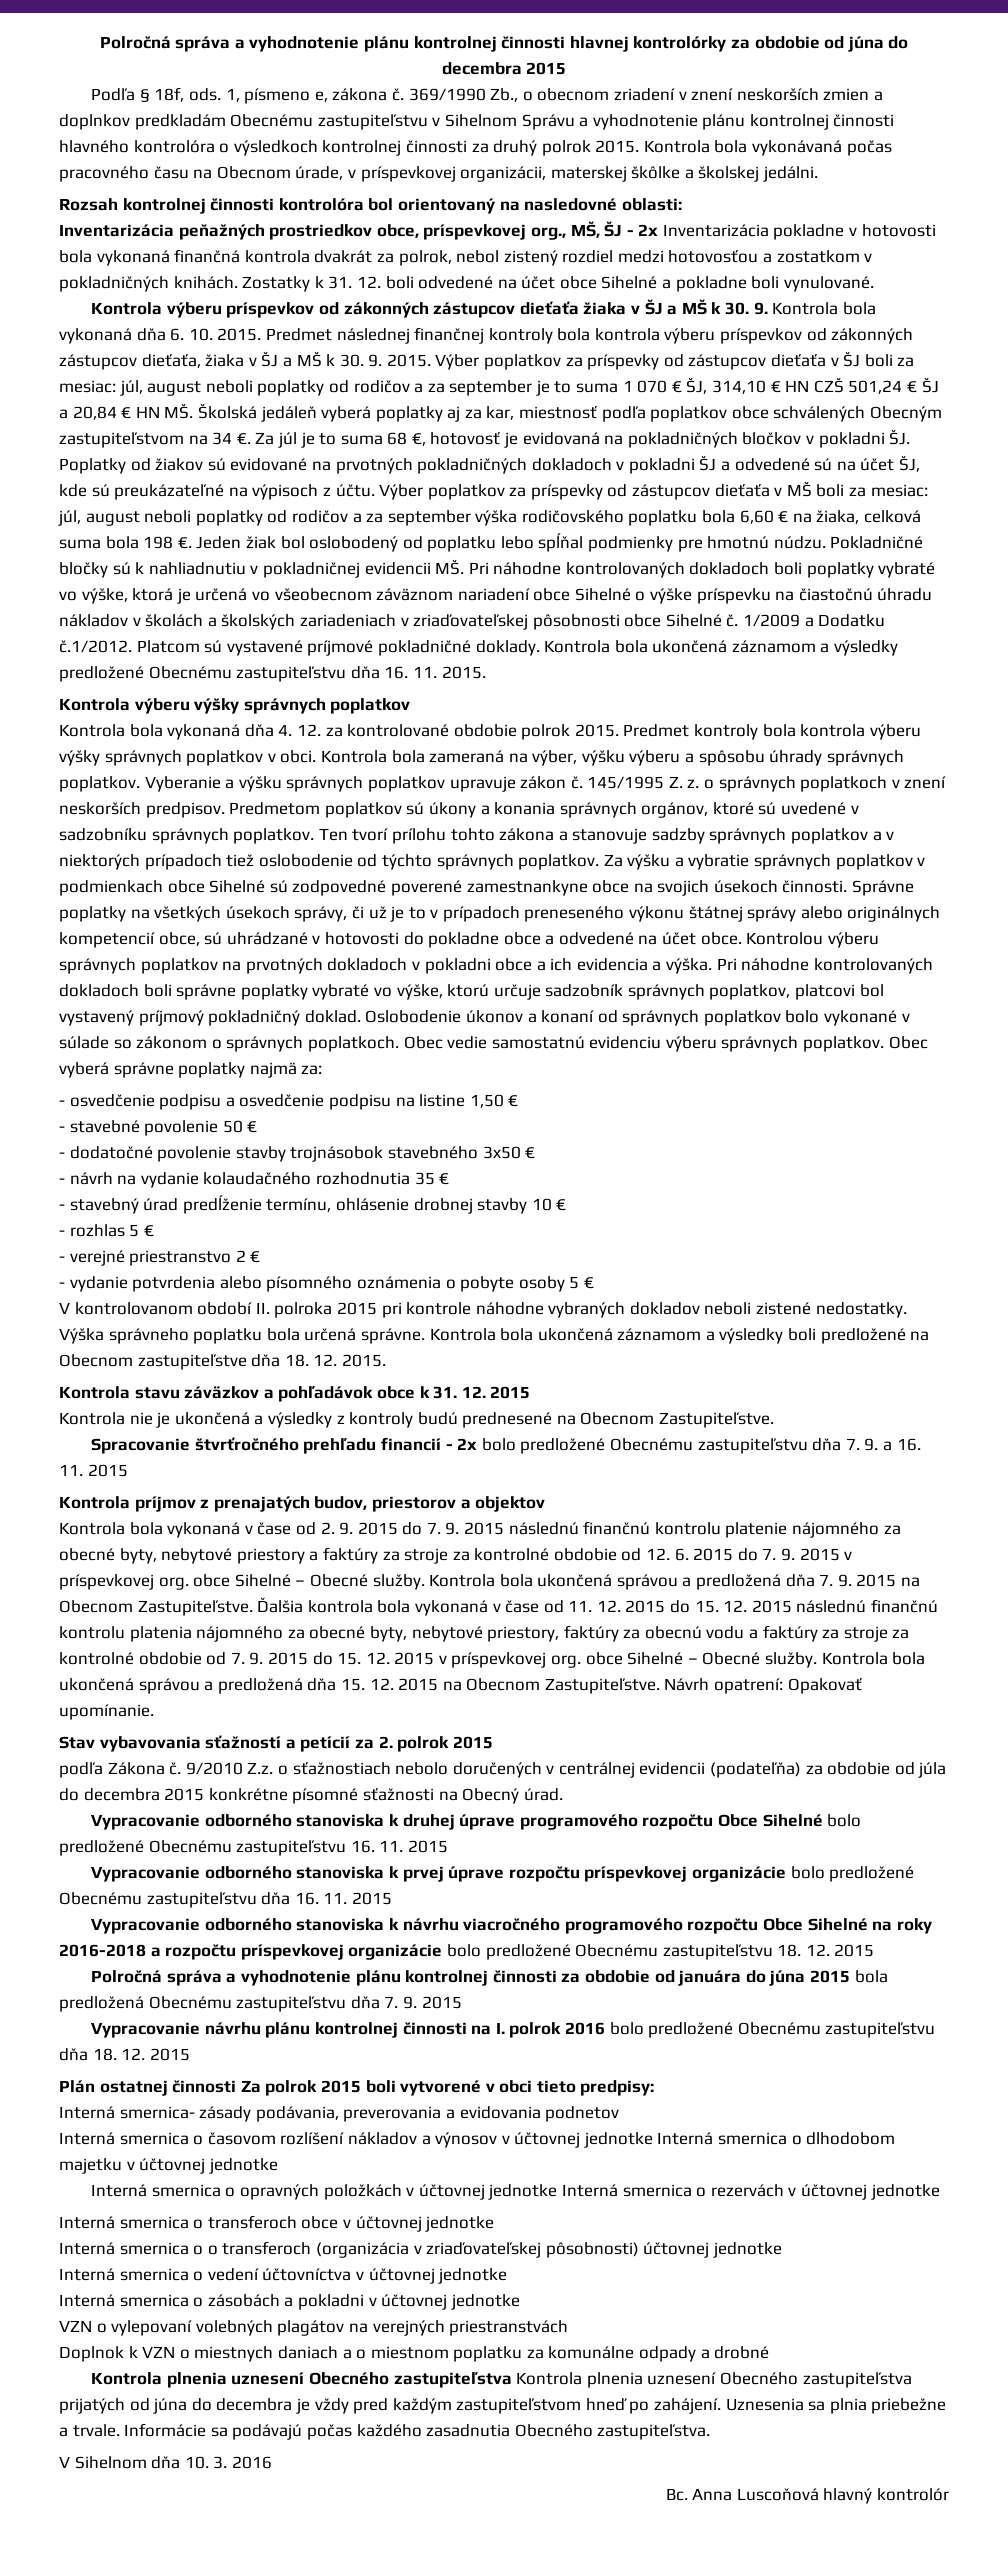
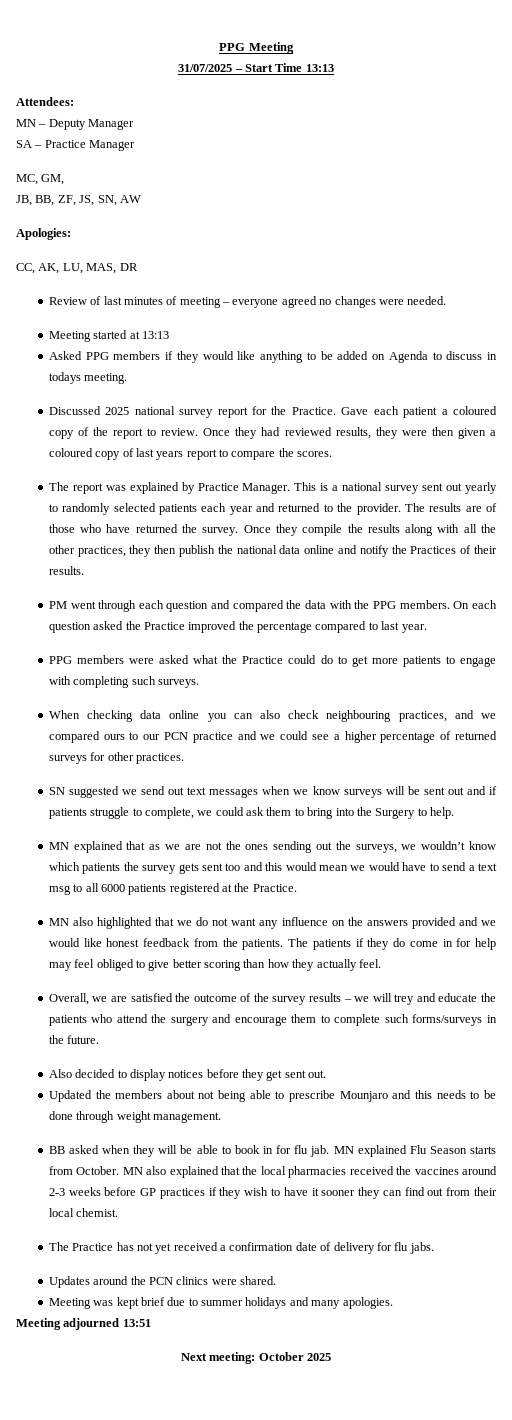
[99,36,909,52] [441,62,567,75] [91,87,883,104] [59,114,895,130] [59,140,892,156] [59,166,819,182] [59,198,682,214] [59,221,936,240] [59,249,873,266] [59,276,874,292] [91,299,876,318] [59,327,914,344] [59,351,915,370] [59,377,939,396] [59,403,943,422] [59,429,911,448] [59,455,921,474] [59,481,928,500] [58,510,922,526] [59,533,924,552] [59,559,936,578] [59,588,933,604] [59,614,886,630] [59,640,899,656] [59,666,486,682] [59,698,411,714] [59,724,921,740] [59,750,904,766] [59,776,947,792] [59,802,859,818] [59,828,895,844] [59,854,926,870] [59,880,915,896] [59,906,941,922] [59,932,879,948] [59,958,933,974] [59,984,884,1000] [59,1010,910,1026] [59,1036,928,1052] [59,1062,323,1078] [59,1094,519,1110] [59,1120,258,1136] [59,1146,536,1162] [59,1172,450,1188] [59,1195,567,1214] [59,1224,154,1237] [59,1250,261,1266] [59,1276,594,1292] [59,1302,907,1318] [59,1328,930,1344] [59,1354,386,1370] [59,1386,531,1402] [59,1412,775,1428] [91,1437,921,1454] [59,1464,128,1477] [59,1496,546,1512] [59,1521,901,1538] [59,1547,853,1564] [59,1574,921,1590] [59,1597,939,1616] [59,1625,910,1642] [59,1652,926,1668] [59,1678,863,1694] [59,1704,154,1720] [59,1735,493,1752] [59,1762,947,1778] [59,1788,563,1804] [91,1814,862,1830] [59,1840,448,1856] [91,1866,915,1882] [59,1892,392,1908] [91,1918,932,1934] [59,1944,875,1960] [91,1970,888,1986] [59,1996,462,2012] [91,2022,936,2038] [59,2048,190,2061] [59,2080,655,2096] [59,2106,620,2122] [59,2132,896,2148] [59,2158,278,2174] [91,2184,940,2200] [59,2215,495,2232] [59,2241,782,2258] [59,2268,508,2284] [59,2294,520,2310] [59,2320,569,2336] [59,2346,770,2362] [91,2372,912,2388] [59,2398,947,2414] [59,2423,711,2440] [59,2456,272,2469] [665,2488,950,2504] Polročná správa a vyhodnotenie plánu kontrolnej činnosti hlavnej kontrolórky za obdobie od júna do decembra 2015 // Podľa § 18f, ods. 1, písmeno e, zákona č. 369/1990 Zb., o obecnom zriadení v znení neskorších zmien a doplnkov predkladám Obecnému zastupiteľstvu v Sihelnom Správu a vyhodnotenie plánu kontrolnej činnosti hlavného kontrolóra o výsledkoch kontrolnej činnosti za druhý polrok 2015. Kontrola bola vykonávaná počas pracovného času na Obecnom úrade, v príspevkovej organizácii, materskej škôlke a školskej jedálni. // Rozsah kontrolnej činnosti kontrolóra bol orientovaný na nasledovné oblasti: // Inventarizácia peňažných prostriedkov obce, príspevkovej org., MŠ, ŠJ - 2x Inventarizácia pokladne v hotovosti bola vykonaná finančná kontrola dvakrát za polrok, nebol zistený rozdiel medzi hotovosťou a zostatkom v pokladničných knihách. Zostatky k 31. 12. boli odvedené na účet obce Sihelné a pokladne boli vynulované. // Kontrola výberu príspevkov od zákonných zástupcov dieťaťa žiaka v ŠJ a MŠ k 30. 9. Kontrola bola vykonaná dňa 6. 10. 2015. Predmet následnej finančnej kontroly bola kontrola výberu príspevkov od zákonných zástupcov dieťaťa, žiaka v ŠJ a MŠ k 30. 9. 2015. Výber poplatkov za príspevky od zástupcov dieťaťa v ŠJ boli za mesiac: júl, august neboli poplatky od rodičov a za september je to suma 1 070 € ŠJ, 314,10 € HN CZŠ 501,24 € ŠJ a 20,84 € HN MŠ. Školská jedáleň vyberá poplatky aj za kar, miestnosť podľa poplatkov obce schválených Obecným zastupiteľstvom na 34 €. Za júl je to suma 68 €, hotovosť je evidovaná na pokladničných bločkov v pokladni ŠJ. Poplatky od žiakov sú evidované na prvotných pokladničných dokladoch v pokladni ŠJ a odvedené sú na účet ŠJ, kde sú preukázateľné na výpisoch z účtu. Výber poplatkov za príspevky od zástupcov dieťaťa v MŠ boli za mesiac: júl, august neboli poplatky od rodičov a za september výška rodičovského poplatku bola 6,60 € na žiaka, celková suma bola 198 €. Jeden žiak bol oslobodený od poplatku lebo spĺňal podmienky pre hmotnú núdzu. Pokladničné bločky sú k nahliadnutiu v pokladničnej evidencii MŠ. Pri náhodne kontrolovaných dokladoch boli poplatky vybraté vo výške, ktorá je určená vo všeobecnom záväznom nariadení obce Sihelné o výške príspevku na čiastočnú úhradu nákladov v školách a školských zariadeniach v zriaďovateľskej pôsobnosti obce Sihelné č. 1/2009 a Dodatku č.1/2012. Platcom sú vystavené príjmové pokladničné doklady. Kontrola bola ukončená záznamom a výsledky predložené Obecnému zastupiteľstvu dňa 16. 11. 2015. // Kontrola výberu výšky správnych poplatkov // Kontrola bola vykonaná dňa 4. 12. za kontrolované obdobie polrok 2015. Predmet kontroly bola kontrola výberu výšky správnych poplatkov v obci. Kontrola bola zameraná na výber, výšku výberu a spôsobu úhrady správnych poplatkov. Vyberanie a výšku správnych poplatkov upravuje zákon č. 145/1995 Z. z. o správnych poplatkoch v znení neskorších predpisov. Predmetom poplatkov sú úkony a konania správnych orgánov, ktoré sú uvedené v sadzobníku správnych poplatkov. Ten tvorí prílohu tohto zákona a stanovuje sadzby správnych poplatkov a v niektorých prípadoch tiež oslobodenie od týchto správnych poplatkov. Za výšku a vybratie správnych poplatkov v podmienkach obce Sihelné sú zodpovedné poverené zamestnankyne obce na svojich úsekoch činnosti. Správne poplatky na všetkých úsekoch správy, či už je to v prípadoch preneseného výkonu štátnej správy alebo originálnych kompetencií obce, sú uhrádzané v hotovosti do pokladne obce a odvedené na účet obce. Kontrolou výberu správnych poplatkov na prvotných dokladoch v pokladni obce a ich evidencia a výška. Pri náhodne kontrolovaných dokladoch boli správne poplatky vybraté vo výške, ktorú určuje sadzobník správnych poplatkov, platcovi bol vystavený príjmový pokladničný doklad. Oslobodenie úkonov a konaní od správnych poplatkov bolo vykonané v súlade so zákonom o správnych poplatkoch. Obec vedie samostatnú evidenciu výberu správnych poplatkov. Obec vyberá správne poplatky najmä za: // - osvedčenie podpisu a osvedčenie podpisu na listine 1,50 € // - stavebné povolenie 50 € // - dodatočné povolenie stavby trojnásobok stavebného 3x50 € // - návrh na vydanie kolaudačného rozhodnutia 35 € // - stavebný úrad predĺženie termínu, ohlásenie drobnej stavby 10 € // - rozhlas 5 € // - verejné priestranstvo 2 € // - vydanie potvrdenia alebo písomného oznámenia o pobyte osoby 5 € // V kontrolovanom období II. polroka 2015 pri kontrole náhodne vybraných dokladov neboli zistené nedostatky. Výška správneho poplatku bola určená správne. Kontrola bola ukončená záznamom a výsledky boli predložené na Obecnom zastupiteľstve dňa 18. 12. 2015. // Kontrola stavu záväzkov a pohľadávok obce k 31. 12. 2015 // Kontrola nie je ukončená a výsledky z kontroly budú prednesené na Obecnom Zastupiteľstve. // Spracovanie štvrťročného prehľadu financií - 2x bolo predložené Obecnému zastupiteľstvu dňa 7. 9. a 16. 11. 2015 // Kontrola príjmov z prenajatých budov, priestorov a objektov // Kontrola bola vykonaná v čase od 2. 9. 2015 do 7. 9. 2015 následnú finančnú kontrolu platenie nájomného za obecné byty, nebytové priestory a faktúry za stroje za kontrolné obdobie od 12. 6. 2015 do 7. 9. 2015 v príspevkovej org. obce Sihelné – Obecné služby. Kontrola bola ukončená správou a predložená dňa 7. 9. 2015 na Obecnom Zastupiteľstve. Ďalšia kontrola bola vykonaná v čase od 11. 12. 2015 do 15. 12. 2015 následnú finančnú kontrolu platenia nájomného za obecné byty, nebytové priestory, faktúry za obecnú vodu a faktúry za stroje za kontrolné obdobie od 7. 9. 2015 do 15. 12. 2015 v príspevkovej org. obce Sihelné – Obecné služby. Kontrola bola ukončená správou a predložená dňa 15. 12. 2015 na Obecnom Zastupiteľstve. Návrh opatrení: Opakovať upomínanie. // Stav vybavovania sťažností a petícií za 2. polrok 2015 // podľa Zákona č. 9/2010 Z.z. o sťažnostiach nebolo doručených v centrálnej evidencii (podateľňa) za obdobie od júla do decembra 2015 konkrétne písomné sťažnosti na Obecný úrad. // Vypracovanie odborného stanoviska k druhej úprave programového rozpočtu Obce Sihelné bolo predložené Obecnému zastupiteľstvu 16. 11. 2015 // Vypracovanie odborného stanoviska k prvej úprave rozpočtu príspevkovej organizácie bolo predložené Obecnému zastupiteľstvu dňa 16. 11. 2015 // Vypracovanie odborného stanoviska k návrhu viacročného programového rozpočtu Obce Sihelné na roky 2016-2018 a rozpočtu príspevkovej organizácie bolo predložené Obecnému zastupiteľstvu 18. 12. 2015 // Polročná správa a vyhodnotenie plánu kontrolnej činnosti za obdobie od januára do júna 2015 bola predložená Obecnému zastupiteľstvu dňa 7. 9. 2015 // Vypracovanie návrhu plánu kontrolnej činnosti na I. polrok 2016 bolo predložené Obecnému zastupiteľstvu dňa 18. 12. 2015 // Plán ostatnej činnosti Za polrok 2015 boli vytvorené v obci tieto predpisy: // Interná smernica- zásady podávania, preverovania a evidovania podnetov // Interná smernica o časovom rozlíšení nákladov a výnosov v účtovnej jednotke Interná smernica o dlhodobom majetku v účtovnej jednotke // Interná smernica o opravných položkách v účtovnej jednotke Interná smernica o rezervách v účtovnej jednotke // Interná smernica o transferoch obce v účtovnej jednotke // Interná smernica o o transferoch (organizácia v zriaďovateľskej pôsobnosti) účtovnej jednotke // Interná smernica o vedení účtovníctva v účtovnej jednotke // Interná smernica o zásobách a pokladni v účtovnej jednotke // VZN o vylepovaní volebných plagátov na verejných priestranstvách // Doplnok k VZN o miestnych daniach a o miestnom poplatku za komunálne odpady a drobné // Kontrola plnenia uznesení Obecného zastupiteľstva Kontrola plnenia uznesení Obecného zastupiteľstva prijatých od júna do decembra je vždy pred každým zastupiteľstvom hneď po zahájení. Uznesenia sa plnia priebežne a trvale. Informácie sa podávajú počas každého zasadnutia Obecného zastupiteľstva. // V Sihelnom dňa 10. 3. 2016 // Bc. Anna Luscoňová hlavný kontrolór -> [219,42,294,54] [178,63,334,72] [16,97,74,106] [16,119,135,130] [16,140,136,151] [16,174,65,185] [16,195,141,206] [16,228,71,240] [16,263,138,274] [48,296,447,308] [48,330,169,342] [48,351,497,363] [48,372,128,384] [48,406,498,418] [48,427,497,439] [48,448,333,460] [48,482,497,494] [48,503,498,515] [48,524,496,536] [48,545,497,557] [48,566,84,575] [48,600,498,612] [48,621,427,633] [48,655,497,667] [48,676,199,688] [48,710,497,722] [48,731,497,743] [48,752,184,764] [48,786,497,798] [48,807,455,819] [48,841,496,853] [48,862,497,874] [48,883,297,895] [48,917,497,929] [48,938,496,950] [48,959,381,971] [48,993,496,1005] [48,1014,497,1026] [48,1035,100,1044] [48,1069,327,1081] [48,1090,497,1102] [48,1111,221,1123] [48,1145,497,1157] [48,1166,498,1178] [48,1187,497,1199] [48,1208,119,1217] [48,1242,434,1254] [48,1276,277,1288] [48,1297,393,1309] [16,1318,151,1330] [180,1352,332,1364] PPG Meeting // 31/07/2025 – Start Time 13:13 // Attendees: // MN – Deputy Manager // SA – Practice Manager // MC, GM, // JB, BB, ZF, JS, SN, AW // Apologies: // CC, AK, LU, MAS, DR // Review of last minutes of meeting – everyone agreed no changes were needed. // Meeting started at 13:13 // Asked PPG members if they would like anything to be added on Agenda to discuss in todays meeting. // Discussed 2025 national survey report for the Practice. Gave each patient a coloured copy of the report to review. Once they had reviewed results, they were then given a coloured copy of last years report to compare the scores. // The report was explained by Practice Manager. This is a national survey sent out yearly to randomly selected patients each year and returned to the provider. The results are of those who have returned the survey. Once they compile the results along with all the other practices, they then publish the national data online and notify the Practices of their results. // PM went through each question and compared the data with the PPG members. On each question asked the Practice improved the percentage compared to last year. // PPG members were asked what the Practice could do to get more patients to engage with completing such surveys. // When checking data online you can also check neighbouring practices, and we compared ours to our PCN practice and we could see a higher percentage of returned surveys for other practices. // SN suggested we send out text messages when we know surveys will be sent out and if patients struggle to complete, we could ask them to bring into the Surgery to help. // MN explained that as we are not the ones sending out the surveys, we wouldn’t know which patients the survey gets sent too and this would mean we would have to send a text msg to all 6000 patients registered at the Practice. // MN also highlighted that we do not want any influence on the answers provided and we would like honest feedback from the patients. The patients if they do come in for help may feel obliged to give better scoring than how they actually feel. // Overall, we are satisfied the outcome of the survey results – we will trey and educate the patients who attend the surgery and encourage them to complete such forms/surveys in the future. // Also decided to display notices before they get sent out. // Updated the members about not being able to prescribe Mounjaro and this needs to be done through weight management. // BB asked when they will be able to book in for flu jab. MN explained Flu Season starts from October. MN also explained that the local pharmacies received the vaccines around 2-3 weeks before GP practices if they wish to have it sooner they can find out from their local chemist. // The Practice has not yet received a confirmation date of delivery for flu jabs. // Updates around the PCN clinics were shared. // Meeting was kept brief due to summer holidays and many apologies. // Meeting adjourned 13:51 // Next meeting: October 2025

